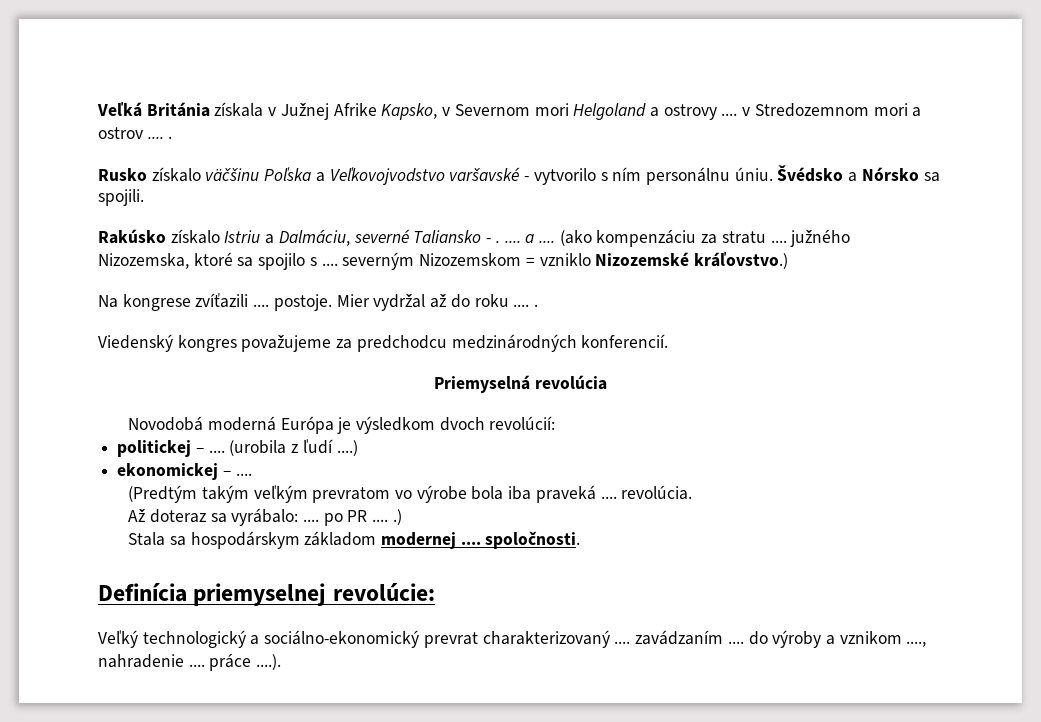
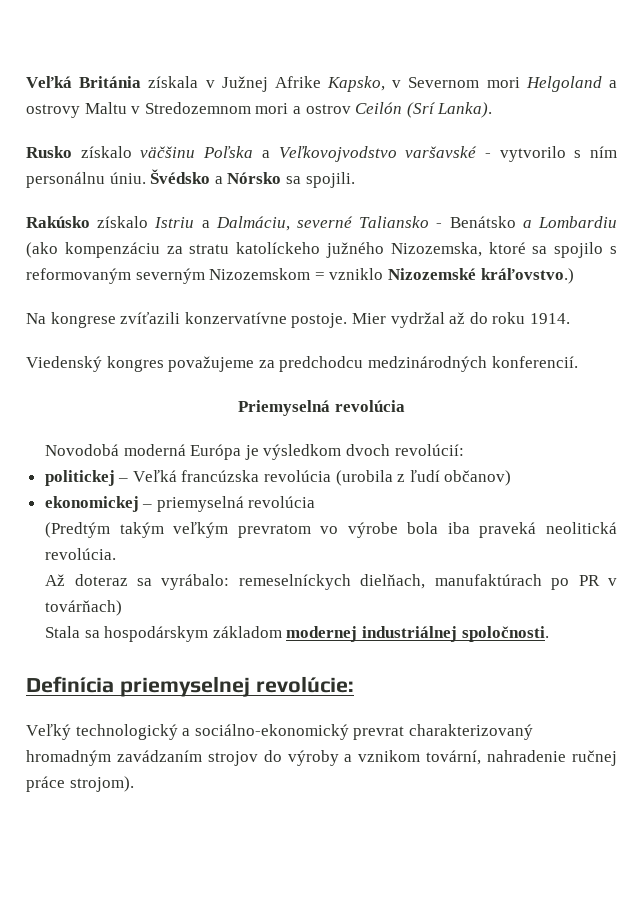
[721,113,738,116] .... -> [84,102,127,114] Maltu
[147,136,173,139] .... . -> [355,102,493,118] Ceilón (Srí Lanka).
[495,234,555,243] . .... a .... -> [449,216,617,228] Benátsko a Lombardiu
[770,240,787,243] .... -> [236,242,321,254] katolíckeho
[321,263,338,266] .... -> [26,268,131,284] reformovaným
[253,304,270,307] .... -> [184,312,287,324] konzervatívne
[513,304,538,307] .... . -> [529,313,570,324] 1914.
[208,450,225,453] .... -> [132,470,332,482] Veľká francúzska revolúcia
[336,440,358,456] ....) -> [444,470,512,486] občanov)
[235,473,252,476] .... -> [156,496,316,512] priemyselná revolúcia
[600,496,617,499] .... -> [545,522,617,534] neolitická
[303,509,402,526] .... po PR .... .) -> [238,574,617,590] [45,600,123,616] remeselníckych dielňach, manufaktúrach po PR v továrňach)
[460,541,481,545] .... -> [362,626,458,642] industriálnej
[614,630,744,645] .... zavádzaním .... -> [26,750,258,766] hromadným zavádzaním strojov
[906,641,927,647] [98,653,282,671] ...., nahradenie .... práce ....). -> [426,750,617,766] [26,776,134,792] tovární, nahradenie ručnej práce strojom).

